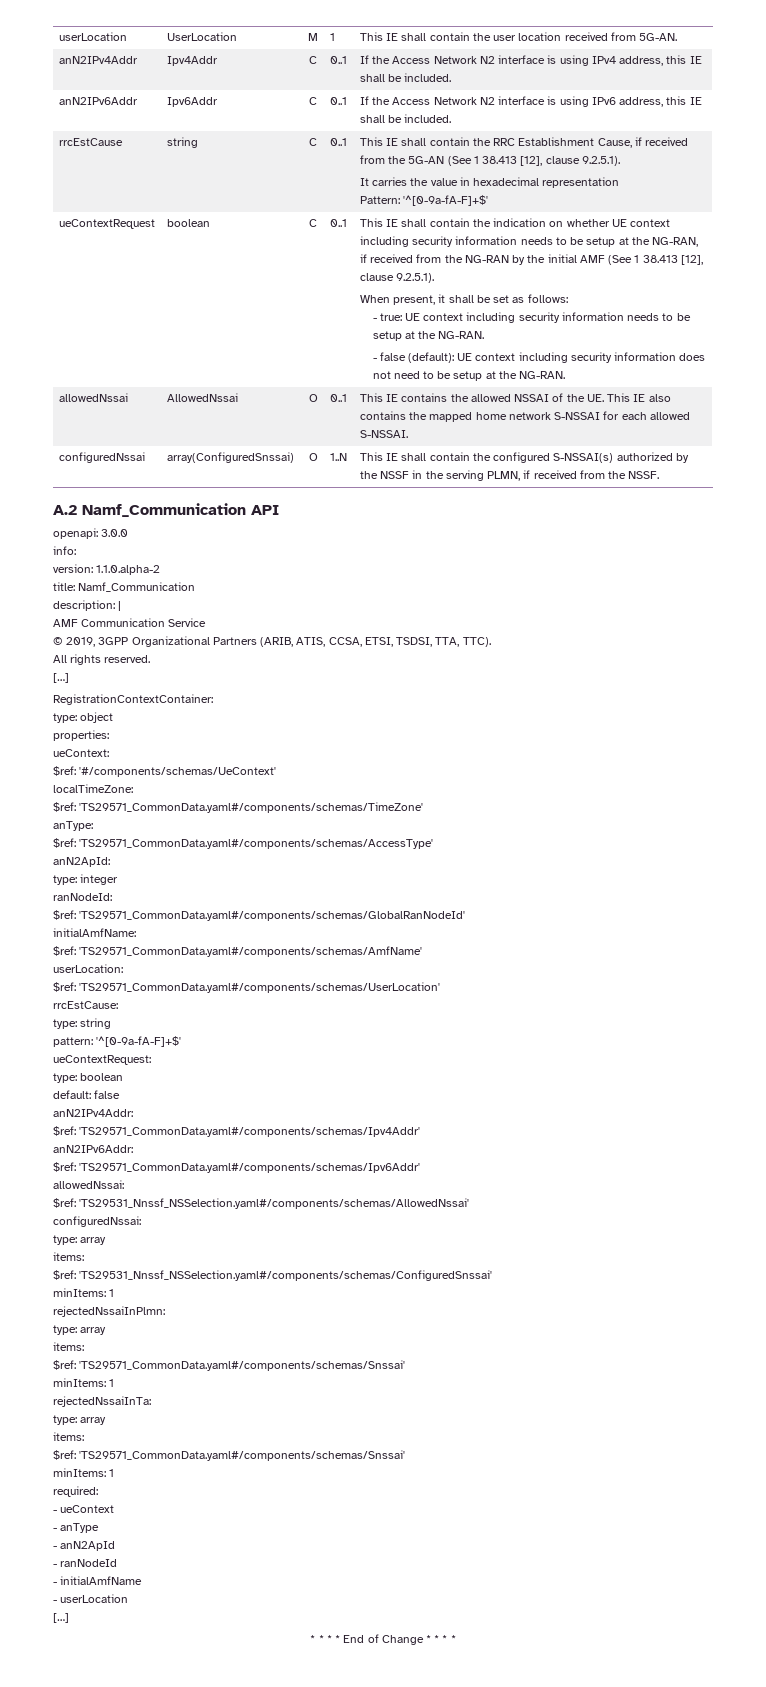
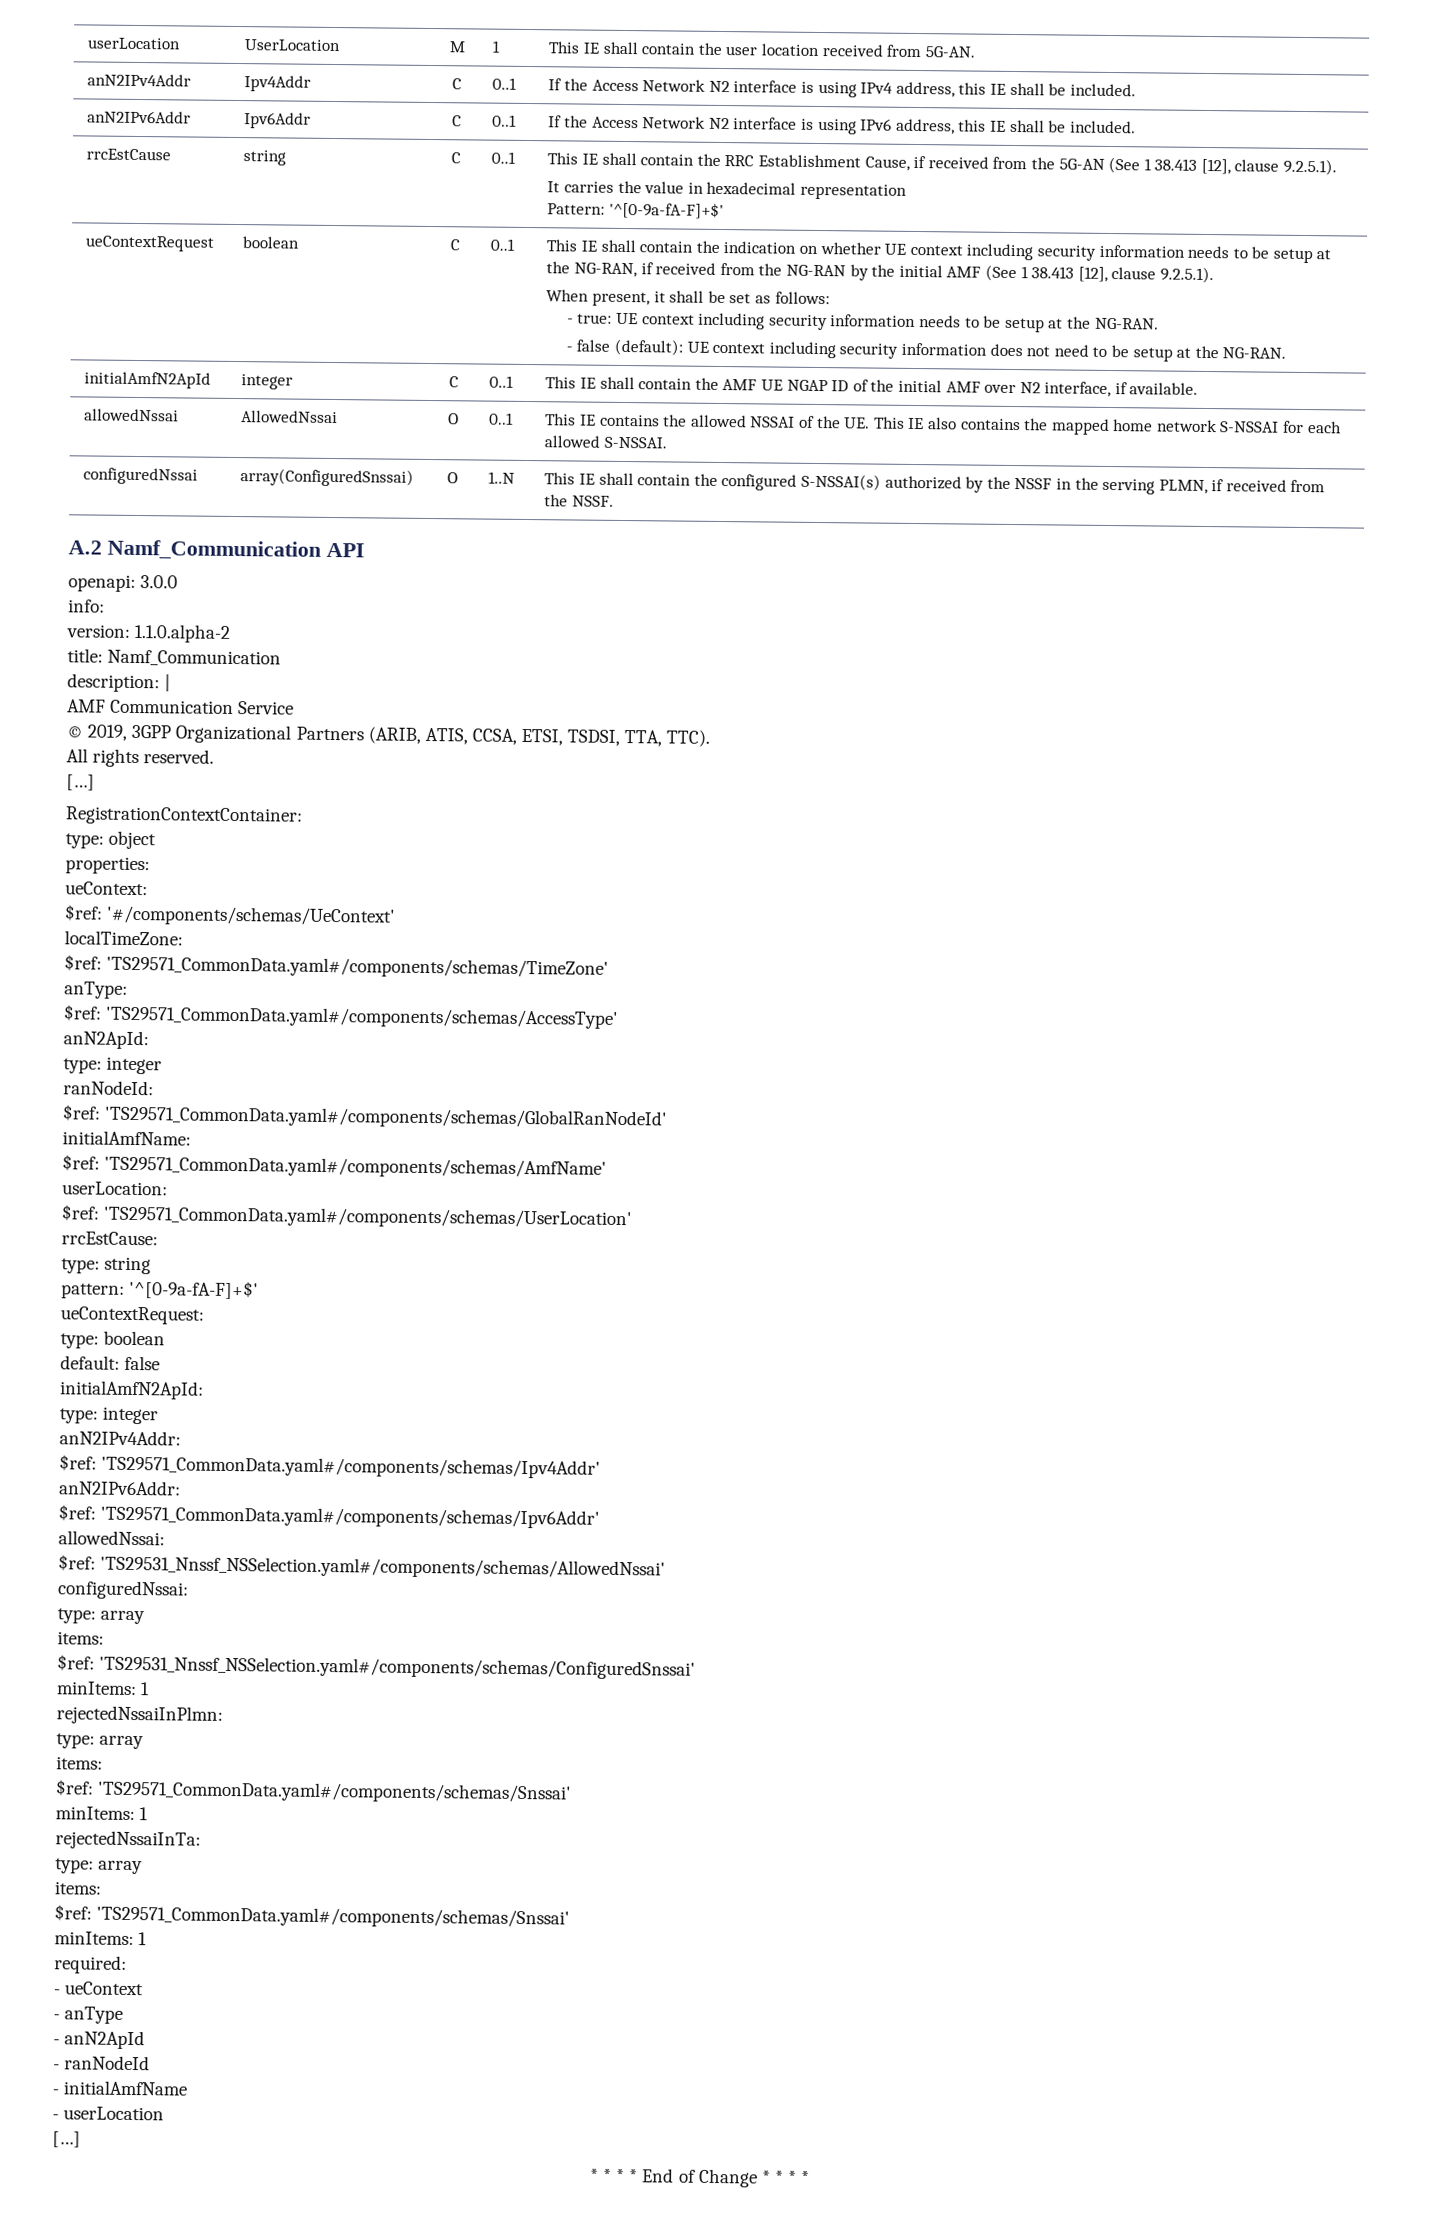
(566, 375) none -> [84,371,212,389] [241,374,294,390] [448,376,459,388] [489,375,515,388] [545,376,1199,398] // initialAmfN2ApId | integer | C | 0..1 | This IE shall contain the AMF UE NGAP ID of the initial AMF over N2 interface, if available.
(121, 1094) none -> [60,1380,204,1400] [59,1406,159,1425] // initialAmfN2ApId: // type: integer

